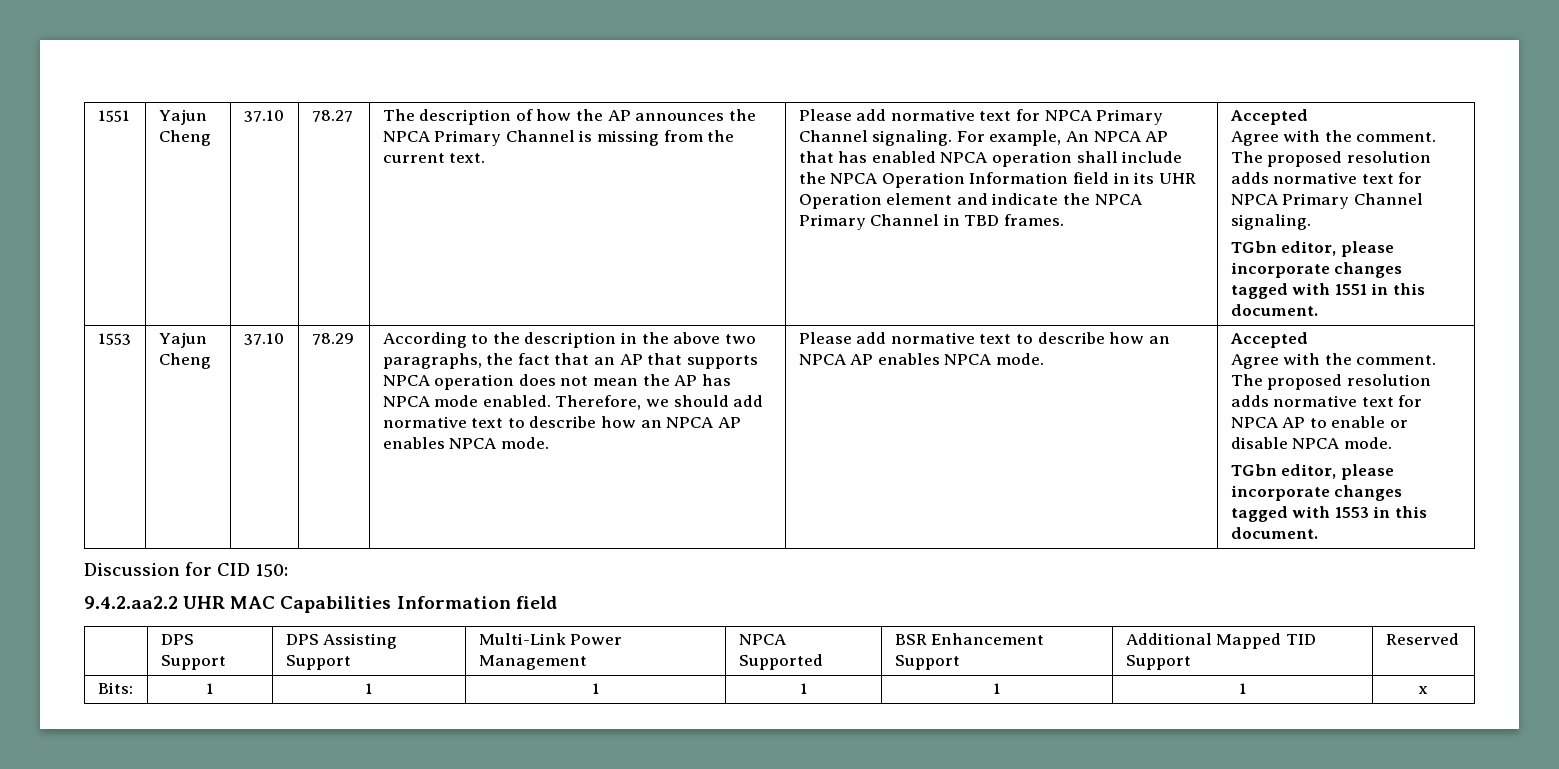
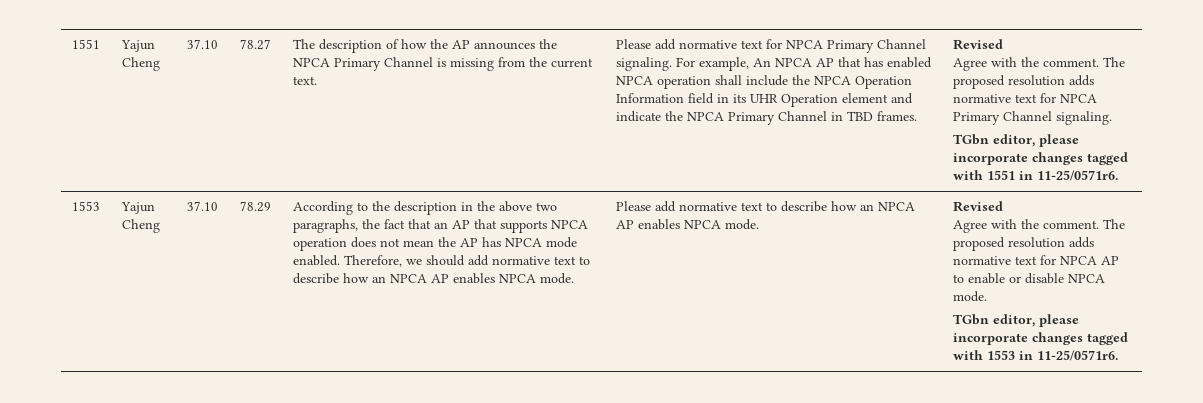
[1229,109,1308,125] Accepted -> [952,39,1003,50] Revised
[1393,283,1426,295] [1230,304,1318,316] this document. -> [1036,170,1118,181] 11-25/0571r6.
[1229,332,1308,348] Accepted -> [952,201,1003,212] Revised
[1395,506,1428,518] [1230,527,1318,539] [84,562,289,577] [84,596,557,613] [160,634,194,645] [160,655,226,670] [285,633,398,649] [285,655,351,670] [478,633,623,645] [478,655,587,670] [738,634,786,645] [738,654,823,670] [894,633,1045,645] [894,655,960,670] [1125,633,1316,649] [1125,655,1191,670] [1385,633,1459,645] [97,682,133,694] [206,683,214,694] [365,683,373,694] [591,683,600,694] [799,683,808,694] [993,683,1001,694] [1238,683,1247,694] [1418,686,1428,694] this document. // Discussion for CID 150: // 9.4.2.aa2.2 UHR MAC Capabilities Information field // | DPS Support | DPS Assisting Support | Multi-Link Power Management | NPCA Supported | BSR Enhancement Support | Additional Mapped TID Support | Reserved // Bits: | 1 | 1 | 1 | 1 | 1 | 1 | x -> [1036,350,1118,361] 11-25/0571r6.

